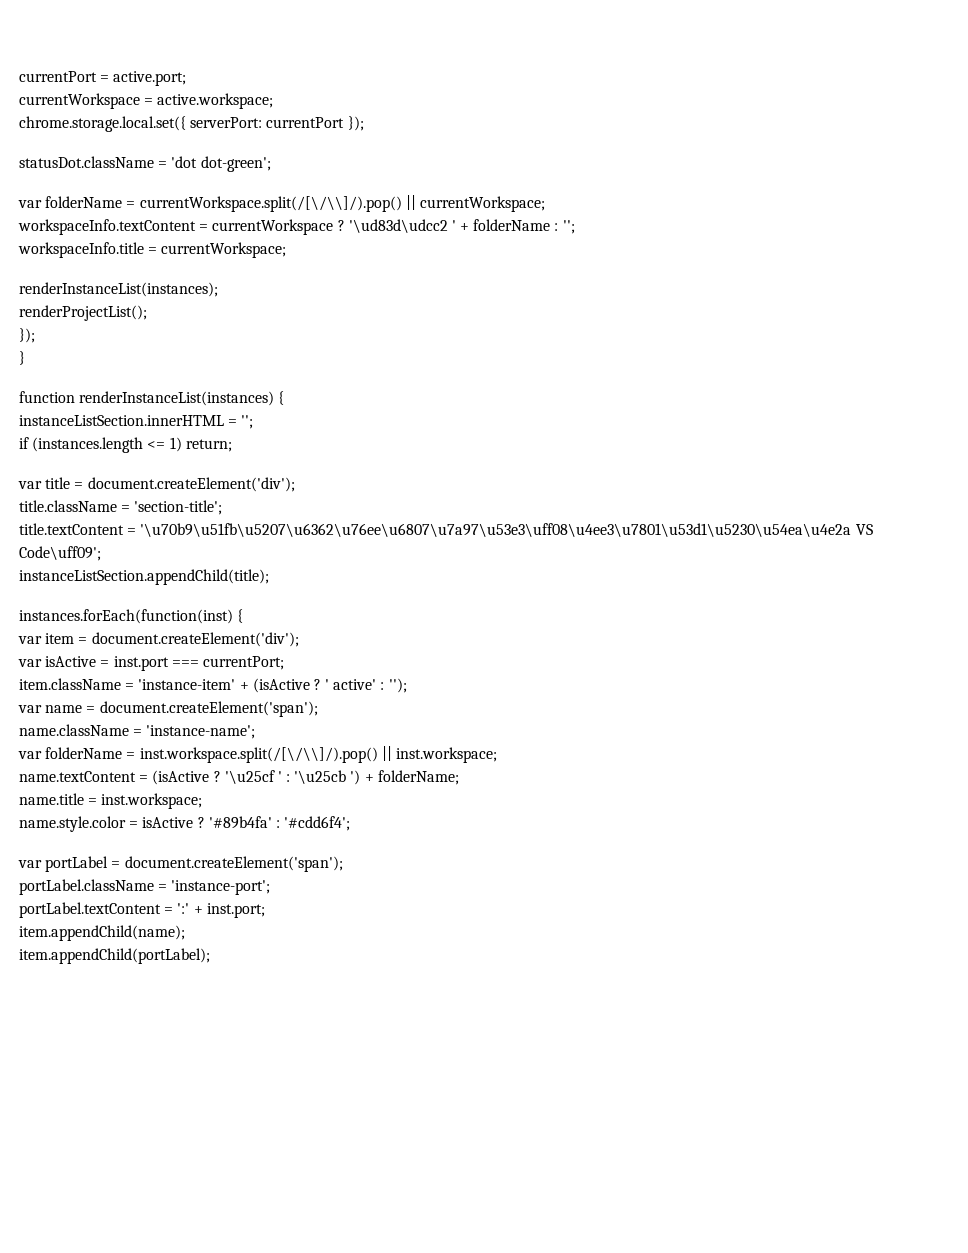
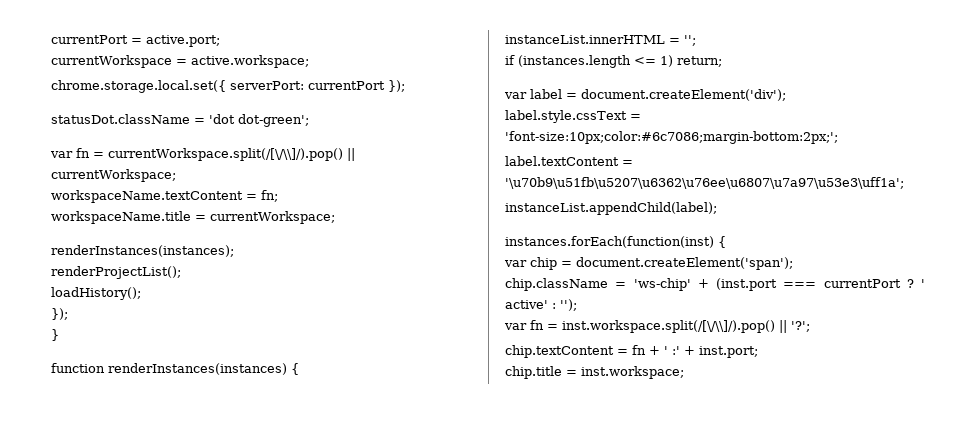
[45,196,123,208] folderName -> [76,148,90,158] fn
[18,219,575,235] [18,242,144,258] workspaceInfo.textContent = currentWorkspace ? '\ud83d\udcc2 ' + folderName : ''; // workspaceInfo.title -> [51,190,278,203] [51,211,191,224] workspaceName.textContent = fn; // workspaceName.title
[19,282,218,297] renderInstanceList(instances); -> [51,245,234,257] renderInstances(instances);
(147, 313) none -> [51,287,141,300] // loadHistory();
[79,391,285,406] [19,415,224,426] renderInstanceList(instances) { // instanceListSection.innerHTML -> [108,363,299,375] [505,35,665,44] renderInstances(instances) { // instanceList.innerHTML
[45,477,295,492] [19,500,223,515] [19,523,873,537] [19,546,101,561] [19,569,269,585] [19,609,244,624] [18,632,299,647] [18,656,284,671] [19,678,310,693] title = document.createElement('div'); // title.className = 'section-title'; // title.textContent = '\u70b9\u51fb\u5207\u6362\u76ee\u6807\u7a97\u53e3\uff08\u4ee3\u7801\u53d1\u5230\u54ea\u4e2a VS Code\uff09'; // instanceListSection.appendChild(title); // instances.forEach(function(inst) { // var item = document.createElement('div'); // var isActive = inst.port === currentPort; // item.className = 'instance-item' + (isActive -> [530,89,786,101] [505,110,641,123] [505,131,838,144] [505,156,633,166] [505,177,904,189] [505,202,717,215] [505,236,726,248] [504,257,793,270] [505,278,901,291] label = document.createElement('div'); // label.style.cssText = 'font-size:10px;color:#6c7086;margin-bottom:2px;'; // label.textContent = '\u70b9\u51fb\u5207\u6362\u76ee\u6807\u7a97\u53e3\uff1a'; // instanceList.appendChild(label); // instances.forEach(function(inst) { // var chip = document.createElement('span'); // chip.className = 'ws-chip' + (inst.port === currentPort
[45,701,318,717] [19,724,256,739] [18,746,497,763] [19,770,459,785] [19,793,203,809] [19,816,351,832] [18,856,343,872] [19,879,271,895] [19,902,190,918] name = document.createElement('span'); // name.className = 'instance-name'; // var folderName = inst.workspace.split(/[\/\\]/).pop() || inst.workspace; // name.textContent = (isActive ? '\u25cf ' : '\u25cb ') + folderName; // name.title = inst.workspace; // name.style.color = isActive ? '#89b4fa' : '#cdd6f4'; // var portLabel = document.createElement('span'); // portLabel.className = 'instance-port'; // portLabel.textContent = ':' -> [530,320,810,333] [505,345,680,358] fn = inst.workspace.split(/[\/\\]/).pop() || '?'; // chip.textContent = fn + ' :'
[19,925,185,941] [19,948,210,964] item.appendChild(name); // item.appendChild(portLabel); -> [505,366,684,379] chip.title = inst.workspace;

